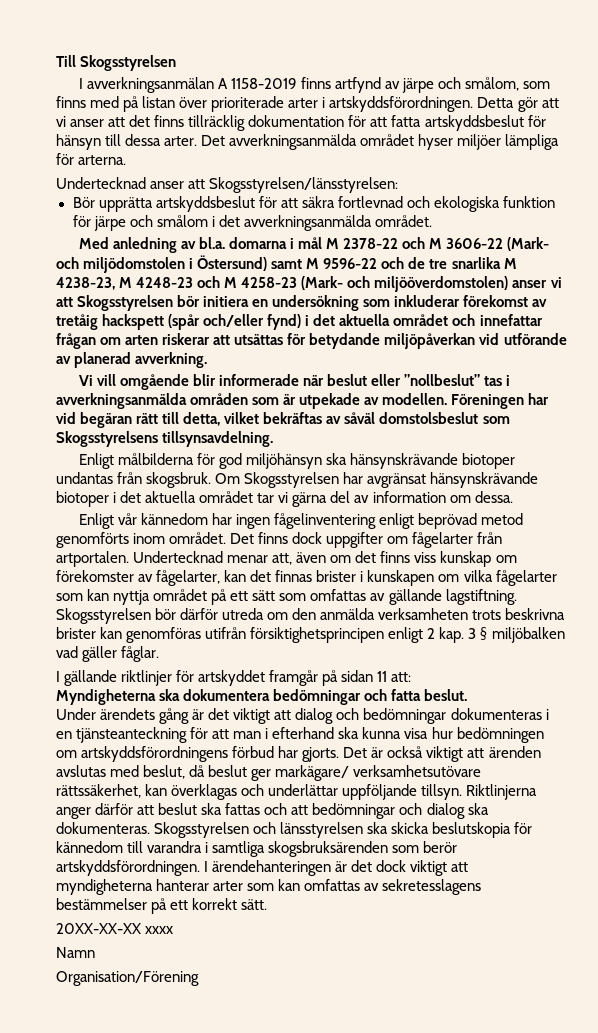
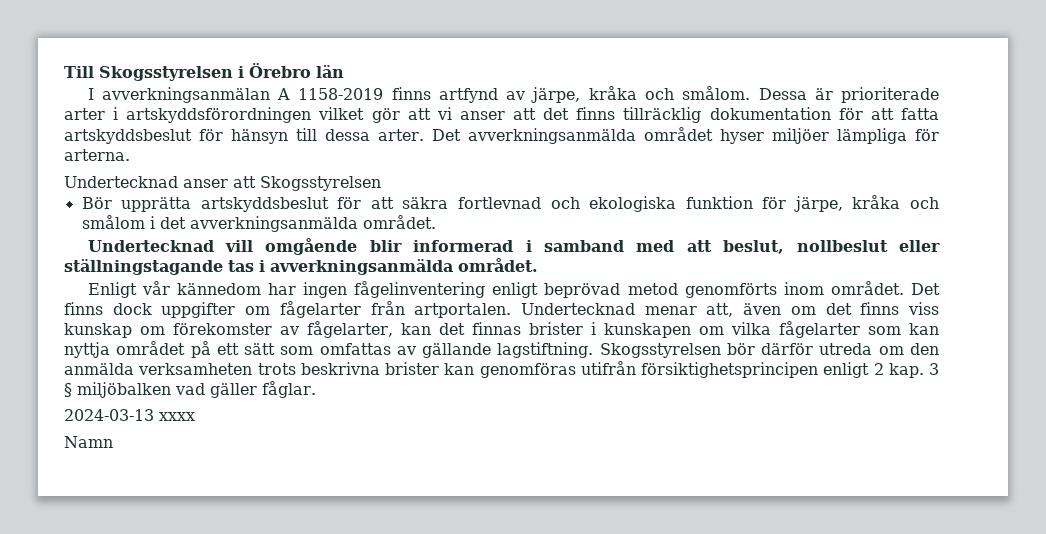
(177, 63) none -> [238,63,344,78] i Örebro län
[402,77,551,93] [56,96,208,112] järpe och smålom, som finns med på listan över -> [531,86,833,103] järpe, kråka och smålom. Dessa är
[329,96,515,112] artskyddsförordningen. Detta -> [126,107,365,123] artskyddsförordningen vilket
[209,177,399,193] Skogsstyrelsen/länsstyrelsen: -> [260,176,381,191] Skogsstyrelsen
[93,216,126,231] järpe -> [793,195,901,212] järpe, kråka
[78,237,550,253] [56,255,517,273] [56,276,562,292] [56,295,548,311] [56,314,543,330] [56,333,567,349] [56,352,208,368] [78,374,511,390] [56,393,550,409] [56,412,510,428] [56,431,274,447] [78,453,516,469] [56,472,539,488] [56,491,513,507] Med anledning av bl.a. domarna i mål M 2378-22 och M 3606-22 (Mark- och miljödomstolen i Östersund) samt M 9596-22 och de tre snarlika M 4238-23, M 4248-23 och M 4258-23 (Mark- och miljööverdomstolen) anser vi att Skogsstyrelsen bör initiera en undersökning som inkluderar förekomst av tretåig hackspett (spår och/eller fynd) i det aktuella området och innefattar frågan om arten riskerar att utsättas för betydande miljöpåverkan vid utförande av planerad avverkning. // Vi vill omgående blir informerade när beslut eller ”nollbeslut” tas i avverkningsanmälda områden som är utpekade av modellen. Föreningen har vid begäran rätt till detta, vilket bekräftas av såväl domstolsbeslut som Skogsstyrelsens tillsynsavdelning. // Enligt målbilderna för god miljöhänsyn ska hänsynskrävande biotoper undantas från skogsbruk. Om Skogsstyrelsen har avgränsat hänsynskrävande biotoper i det aktuella området tar vi gärna del av information om dessa. -> [87,238,940,255] [64,258,538,275] Undertecknad vill omgående blir informerad i samband med att beslut, nollbeslut eller ställningstagande tas i avverkningsanmälda området.
[56,670,412,686] [56,689,468,705] [56,708,549,724] [56,727,544,743] [56,746,541,762] [56,765,482,781] [56,784,538,800] [56,803,489,819] [56,822,533,838] [56,841,458,857] [56,860,469,876] [56,879,482,895] [56,898,268,914] [56,923,141,934] I gällande riktlinjer för artskyddet framgår på sidan 11 att: // Myndigheterna ska dokumentera bedömningar och fatta beslut. // Under ärendets gång är det viktigt att dialog och bedömningar dokumenteras i en tjänsteanteckning för att man i efterhand ska kunna visa hur bedömningen om artskyddsförordningens förbud har gjorts. Det är också viktigt att ärenden avslutas med beslut, då beslut ger markägare/ verksamhetsutövare rättssäkerhet, kan överklagas och underlättar uppföljande tillsyn. Riktlinjerna anger därför att beslut ska fattas och att bedömningar och dialog ska dokumenteras. Skogsstyrelsen och länsstyrelsen ska skicka beslutskopia för kännedom till varandra i samtliga skogsbruksärenden som berör artskyddsförordningen. I ärendehanteringen är det dock viktigt att myndigheterna hanterar arter som kan omfattas av sekretesslagens bestämmelser på ett korrekt sätt. // 20XX-XX-XX -> [64,409,154,421] 2024-03-13
[56,971,199,986] // Organisation/Förening -> (113, 442) none

